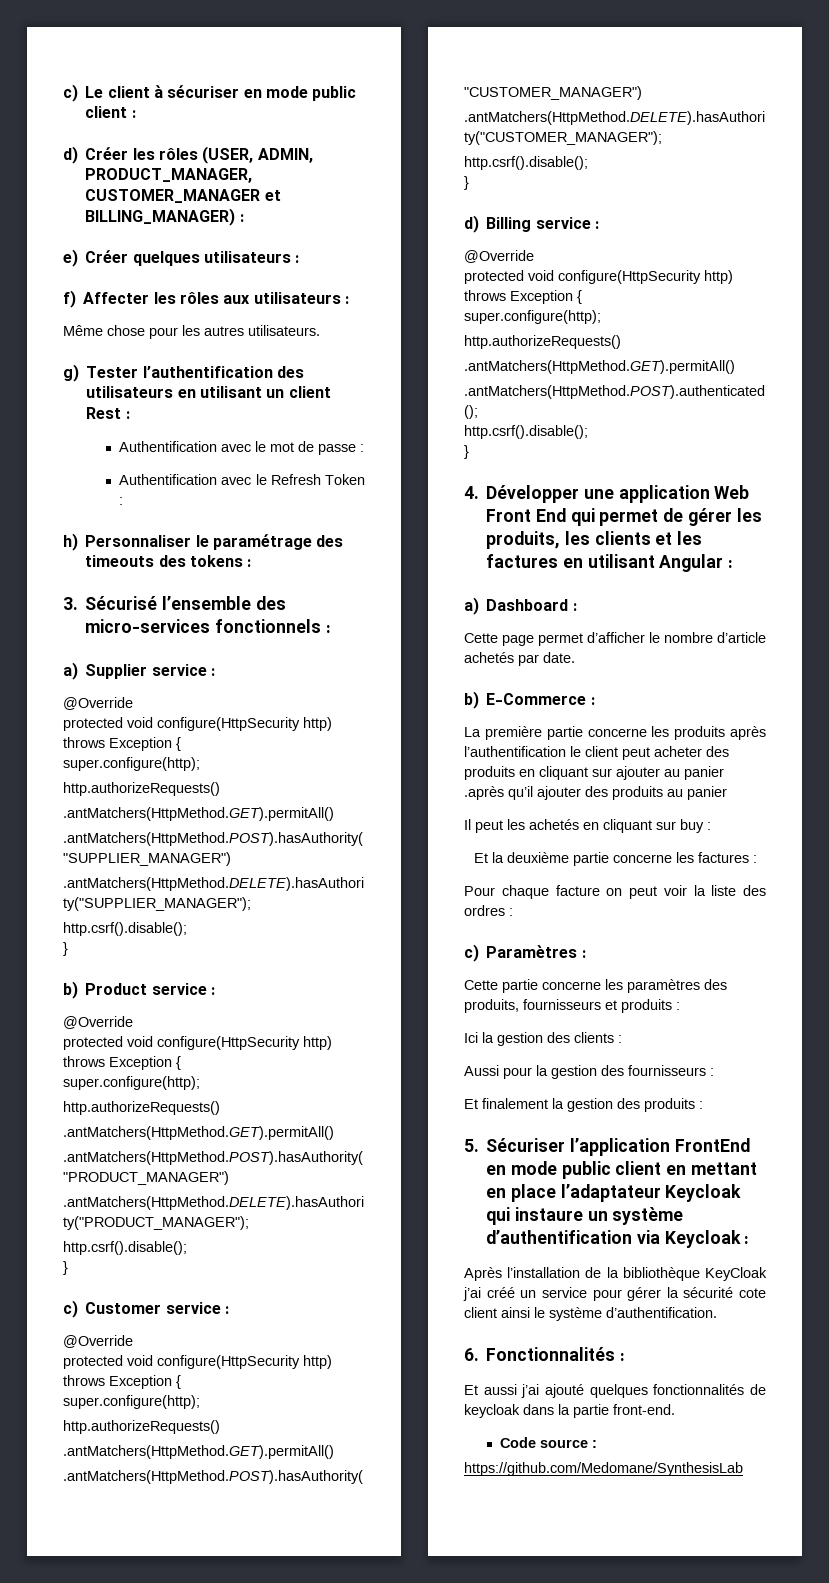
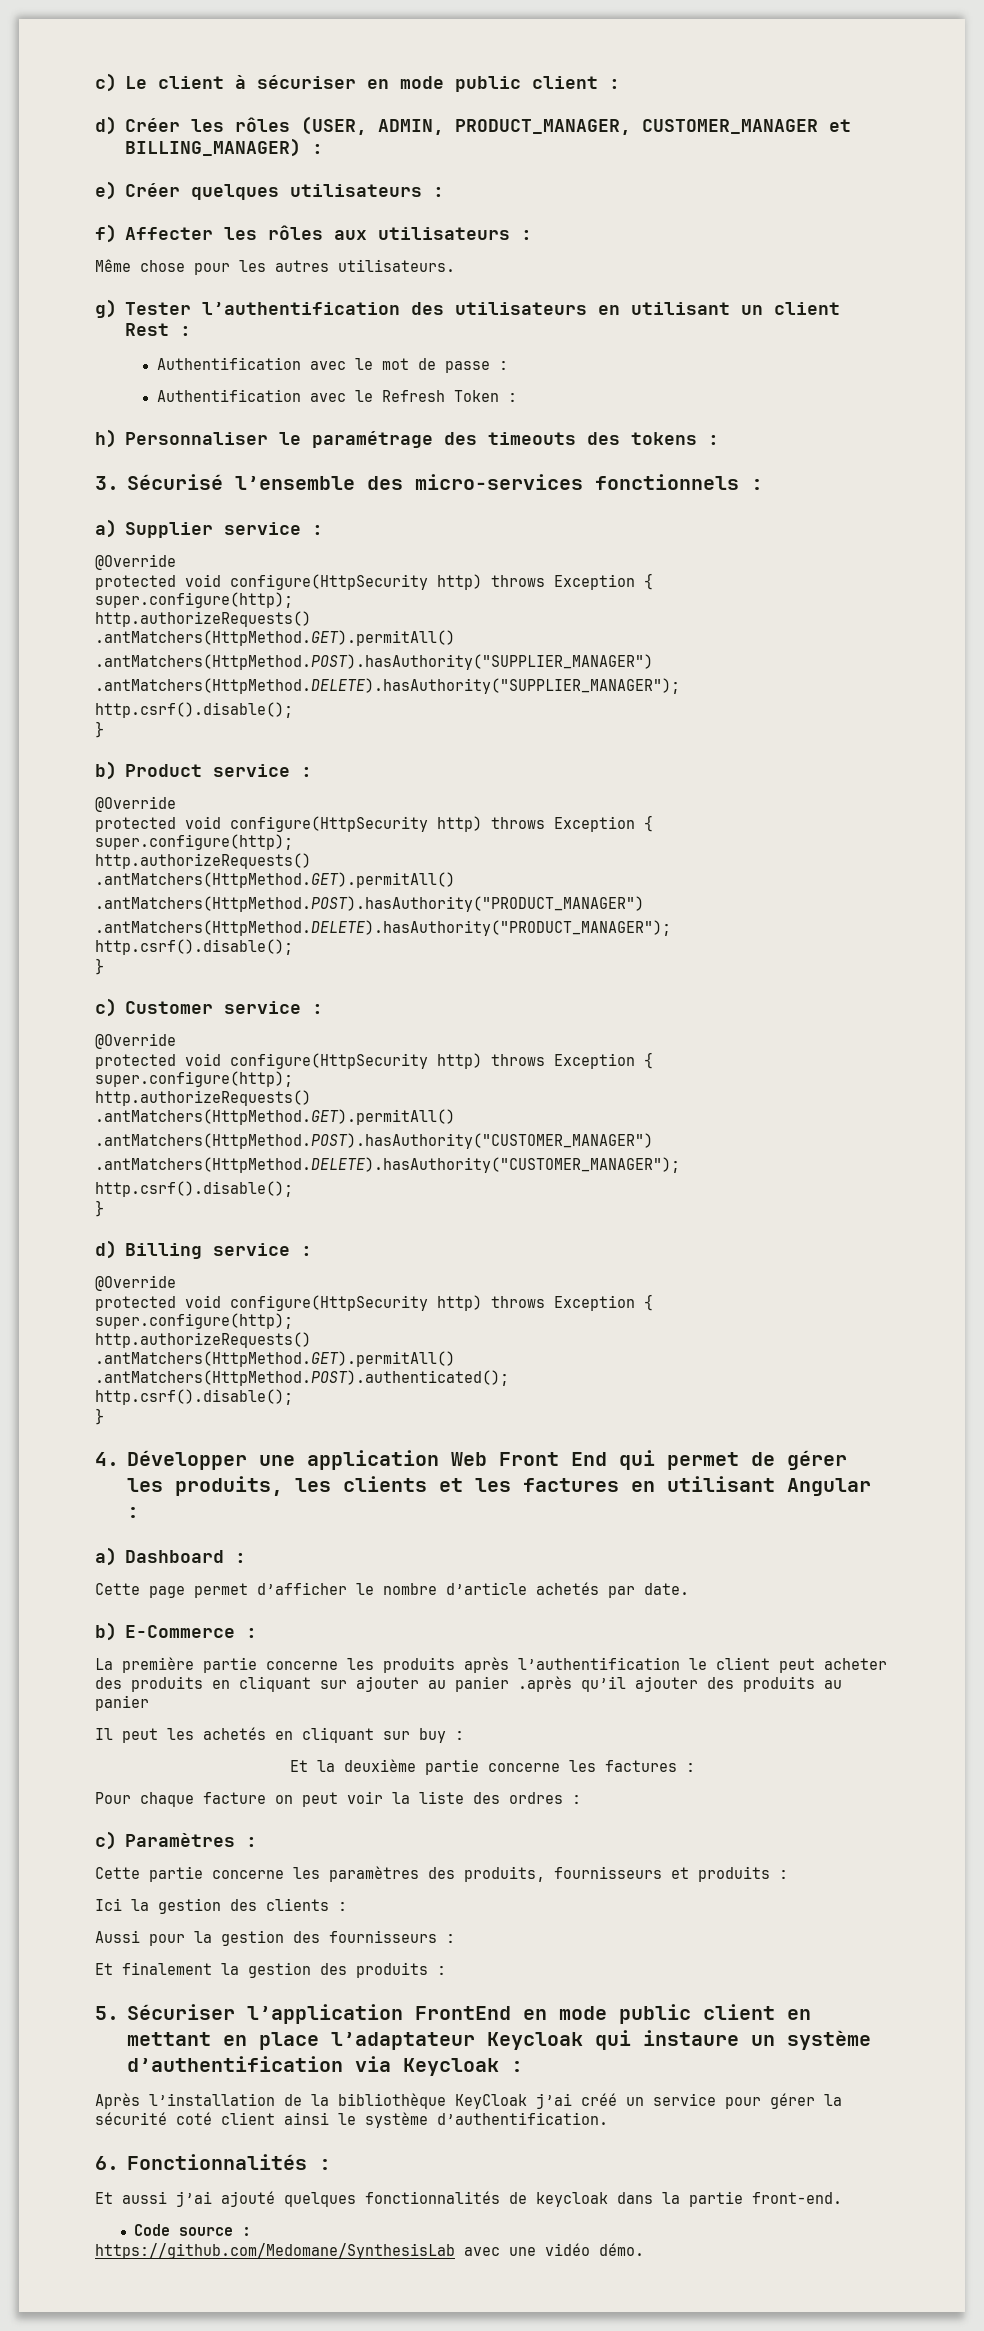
[739,1288,766,1298] cote -> [176,2112,212,2125] coté
(743, 1469) none -> [464,2243,644,2256] avec une vidéo démo.

